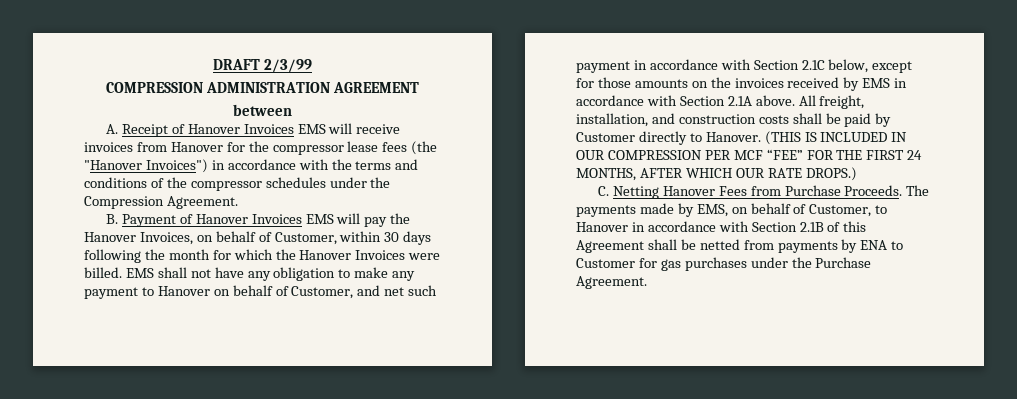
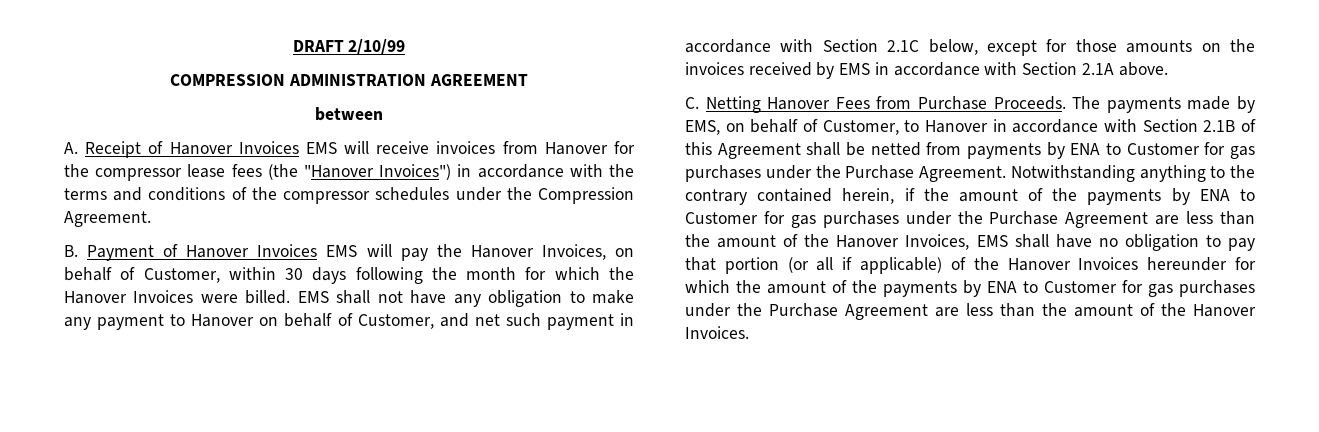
[263,59,312,73] 2/3/99 -> [348,39,406,55] 2/10/99
[798,95,865,109] [576,113,892,127] [576,131,908,145] [576,149,923,160] [576,167,857,181] All freight, installation, and construction costs shall be paid by Customer directly to Hanover. (THIS IS INCLUDED IN OUR COMPRESSION PER MCF “FEE” FOR THE FIRST 24 MONTHS, AFTER WHICH OUR RATE DROPS.) -> (1168, 69) none
(647, 282) none -> [1010,165,1255,182] [685,188,1255,205] [685,211,1255,228] [685,234,1255,251] [685,257,1256,274] [685,280,1255,297] [685,303,1256,320] [685,326,749,339] Notwithstanding anything to the contrary contained herein, if the amount of the payments by ENA to Customer for gas purchases under the Purchase Agreement are less than the amount of the Hanover Invoices, EMS shall have no obligation to pay that portion (or all if applicable) of the Hanover Invoices hereunder for which the amount of the payments by ENA to Customer for gas purchases under the Purchase Agreement are less than the amount of the Hanover Invoices.

